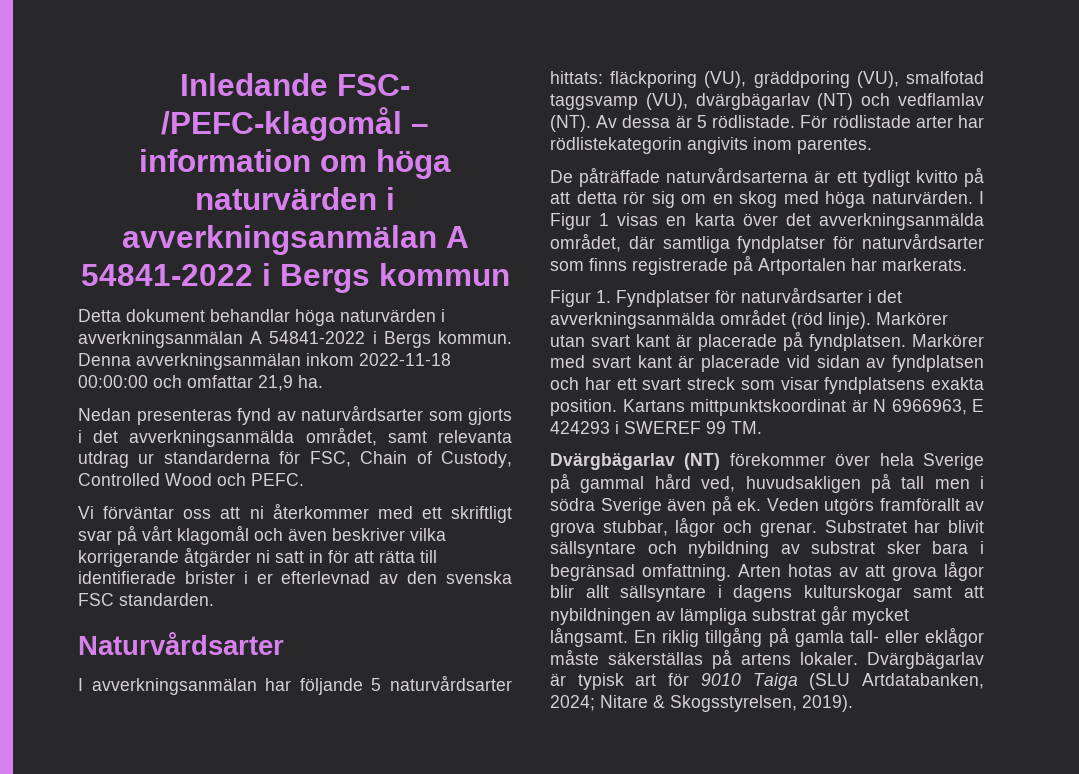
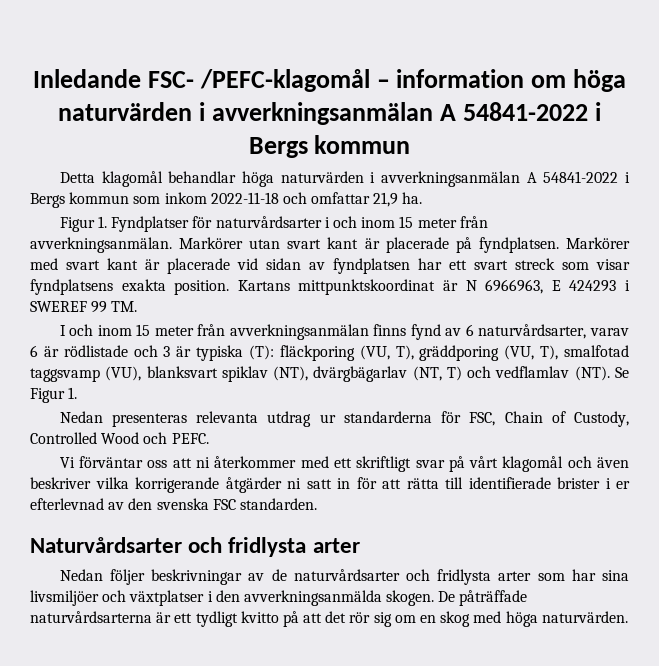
[126,309,205,322] dokument -> [101,171,163,187] klagomål
[437,331,512,344] [78,353,301,370] kommun. Denna avverkningsanmälan -> [69,192,161,204] kommun som
[78,375,148,388] 00:00:00 -> (279, 198) none
[78,405,512,425] [78,427,427,447] Nedan presenteras fynd av naturvårdsarter som gjorts i det avverkningsanmälda området, samt -> [59,216,488,232] [30,237,631,253] [30,258,630,274] [30,279,631,295] [30,301,138,313] [59,324,629,340] [30,345,629,361] [30,366,629,382] [30,387,78,403] [59,411,188,427] Figur 1. Fyndplatser för naturvårdsarter i och inom 15 meter från avverkningsanmälan. Markörer utan svart kant är placerade på fyndplatsen. Markörer med svart kant är placerade vid sidan av fyndplatsen har ett svart streck som visar fyndplatsens exakta position. Kartans mittpunktskoordinat är N 6966963, E 424293 i SWEREF 99 TM. // I och inom 15 meter från avverkningsanmälan finns fynd av 6 naturvårdsarter, varav 6 är rödlistade och 3 är typiska (T): fläckporing (VU, T), gräddporing (VU, T), smalfotad taggsvamp (VU), blanksvart spiklav (NT), dvärgbägarlav (NT, T) och vedflamlav (NT). Se Figur 1. // Nedan presenteras
[78,675,512,695] [550,71,984,88] [550,93,984,110] [550,115,984,132] [550,137,872,154] // I avverkningsanmälan har följande 5 naturvårdsarter hittats: fläckporing (VU), gräddporing (VU), smalfotad taggsvamp (VU), dvärgbägarlav (NT) och vedflamlav (NT). Av dessa är 5 rödlistade. För rödlistade arter har rödlistekategorin angivits inom parentes. // -> [188,537,360,557] [59,569,629,585] [30,590,435,606] och fridlysta arter // Nedan följer beskrivningar av de naturvårdsarter och fridlysta arter som har sina livsmiljöer och växtplatser i den avverkningsanmälda skogen.
[576,191,617,204] detta -> [325,611,347,623] det
[979,191,984,204] [550,213,984,230] [550,233,984,253] [550,255,967,275] [550,287,902,307] [550,309,948,329] [550,331,984,351] [550,355,984,372] [550,377,984,394] [550,399,984,416] [550,421,762,434] [550,453,984,470] [550,473,984,493] [550,495,984,515] [550,517,984,537] [550,541,984,558] [550,561,984,581] [550,585,984,602] [550,605,909,625] [550,627,984,647] [550,649,984,669] [550,673,984,690] [550,695,853,712] I Figur 1 visas en karta över det avverkningsanmälda området, där samtliga fyndplatser för naturvårdsarter som finns registrerade på Artportalen har markerats. // Figur 1. Fyndplatser för naturvårdsarter i det avverkningsanmälda området (röd linje). Markörer utan svart kant är placerade på fyndplatsen. Markörer med svart kant är placerade vid sidan av fyndplatsen och har ett svart streck som visar fyndplatsens exakta position. Kartans mittpunktskoordinat är N 6966963, E 424293 i SWEREF 99 TM. // Dvärgbägarlav (NT) förekommer över hela Sverige på gammal hård ved, huvudsakligen på tall men i södra Sverige även på ek. Veden utgörs framförallt av grova stubbar, lågor och grenar. Substratet har blivit sällsyntare och nybildning av substrat sker bara i begränsad omfattning. Arten hotas av att grova lågor blir allt sällsyntare i dagens kulturskogar samt att nybildningen av lämpliga substrat går mycket långsamt. En riklig tillgång på gamla tall- eller eklågor måste säkerställas på artens lokaler. Dvärgbägarlav är typisk art för 9010 Taiga (SLU Artdatabanken, 2024; Nitare & Skogsstyrelsen, 2019). -> (628, 617) none

